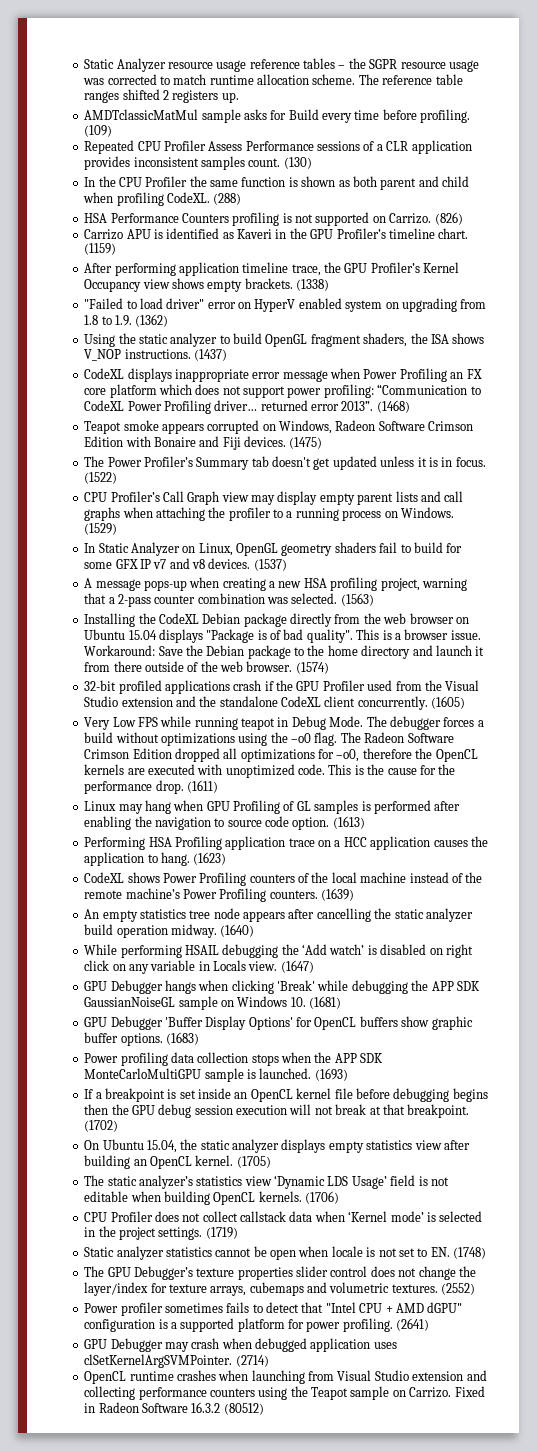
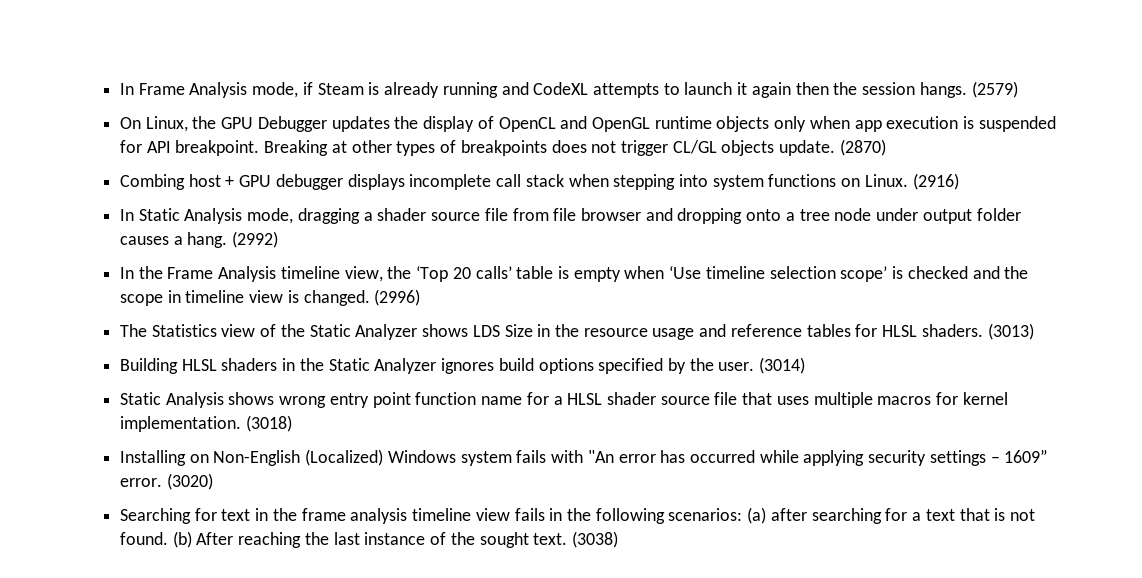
[84,58,479,72] [83,74,463,85] [84,89,239,103] [84,109,471,123] [84,125,113,137] [84,140,472,154] [84,156,312,170] [84,176,470,190] [83,192,242,206] [84,212,463,226] [84,228,469,240] [84,243,117,255] [84,262,460,276] [84,278,330,292] [84,298,487,312] [84,314,169,327] [84,333,485,347] [84,349,227,361] [84,368,482,382] [84,384,481,398] [84,400,410,414] [84,420,474,434] [84,436,323,450] [84,456,486,470] [84,472,118,484] [84,491,464,505] [84,507,454,521] [84,523,118,535] [84,542,463,556] [84,558,287,571] [84,577,467,591] [84,593,374,607] [84,613,469,627] [84,629,481,643] [84,645,485,659] [84,661,329,674] [84,680,480,694] [84,696,466,710] [84,716,484,730] [84,732,454,746] [84,748,478,762] [84,764,456,778] [84,780,218,794] [84,800,461,814] [84,816,365,830] [84,836,488,850] [84,852,227,866] [84,872,483,886] [84,888,355,902] [84,908,473,922] [84,924,255,938] [84,944,473,958] [84,960,314,974] [84,980,480,994] [84,996,342,1010] [84,1016,473,1030] [84,1032,199,1046] [84,1052,384,1066] [84,1068,348,1082] [84,1088,488,1102] [84,1104,470,1118] [84,1120,119,1132] [84,1139,470,1153] [84,1155,271,1169] [84,1175,449,1189] [84,1191,340,1205] [84,1211,483,1222] [84,1226,238,1240] [84,1246,487,1260] [84,1266,476,1280] [84,1282,476,1296] [84,1302,463,1316] [84,1318,430,1332] [84,1338,397,1352] [84,1354,269,1368] [84,1370,487,1384] [84,1386,485,1400] [84,1402,264,1415] Static Analyzer resource usage reference tables – the SGPR resource usage was corrected to match runtime allocation scheme. The reference table ranges shifted 2 registers up. // AMDTclassicMatMul sample asks for Build every time before profiling. (109) // Repeated CPU Profiler Assess Performance sessions of a CLR application provides inconsistent samples count. (130) // In the CPU Profiler the same function is shown as both parent and child when profiling CodeXL. (288) // HSA Performance Counters profiling is not supported on Carrizo. (826) // Carrizo APU is identified as Kaveri in the GPU Profiler’s timeline chart. (1159) // After performing application timeline trace, the GPU Profiler’s Kernel Occupancy view shows empty brackets. (1338) // "Failed to load driver" error on HyperV enabled system on upgrading from 1.8 to 1.9. (1362) // Using the static analyzer to build OpenGL fragment shaders, the ISA shows V_NOP instructions. (1437) // CodeXL displays inappropriate error message when Power Profiling an FX core platform which does not support power profiling: “Communication to CodeXL Power Profiling driver… returned error 2013”. (1468) // Teapot smoke appears corrupted on Windows, Radeon Software Crimson Edition with Bonaire and Fiji devices. (1475) // The Power Profiler’s Summary tab doesn't get updated unless it is in focus. (1522) // CPU Profiler’s Call Graph view may display empty parent lists and call graphs when attaching the profiler to a running process on Windows. (1529) // In Static Analyzer on Linux, OpenGL geometry shaders fail to build for some GFX IP v7 and v8 devices. (1537) // A message pops-up when creating a new HSA profiling project, warning that a 2-pass counter combination was selected. (1563) // Installing the CodeXL Debian package directly from the web browser on Ubuntu 15.04 displays "Package is of bad quality". This is a browser issue. Workaround: Save the Debian package to the home directory and launch it from there outside of the web browser. (1574) // 32-bit profiled applications crash if the GPU Profiler used from the Visual Studio extension and the standalone CodeXL client concurrently. (1605) // Very Low FPS while running teapot in Debug Mode. The debugger forces a build without optimizations using the –o0 flag. The Radeon Software Crimson Edition dropped all optimizations for –o0, therefore the OpenCL kernels are executed with unoptimized code. This is the cause for the performance drop. (1611) // Linux may hang when GPU Profiling of GL samples is performed after enabling the navigation to source code option. (1613) // Performing HSA Profiling application trace on a HCC application causes the application to hang. (1623) // CodeXL shows Power Profiling counters of the local machine instead of the remote machine’s Power Profiling counters. (1639) // An empty statistics tree node appears after cancelling the static analyzer build operation midway. (1640) // While performing HSAIL debugging the ‘Add watch’ is disabled on right click on any variable in Locals view. (1647) // GPU Debugger hangs when clicking 'Break' while debugging the APP SDK GaussianNoiseGL sample on Windows 10. (1681) // GPU Debugger 'Buffer Display Options' for OpenCL buffers show graphic buffer options. (1683) // Power profiling data collection stops when the APP SDK MonteCarloMultiGPU sample is launched. (1693) // If a breakpoint is set inside an OpenCL kernel file before debugging begins then the GPU debug session execution will not break at that breakpoint. (1702) // On Ubuntu 15.04, the static analyzer displays empty statistics view after building an OpenCL kernel. (1705) // The static analyzer’s statistics view ‘Dynamic LDS Usage’ field is not editable when building OpenCL kernels. (1706) // CPU Profiler does not collect callstack data when ‘Kernel mode’ is selected in the project settings. (1719) // Static analyzer statistics cannot be open when locale is not set to EN. (1748) // The GPU Debugger’s texture properties slider control does not change the layer/index for texture arrays, cubemaps and volumetric textures. (2552) // Power profiler sometimes fails to detect that "Intel CPU + AMD dGPU" configuration is a supported platform for power profiling. (2641) // GPU Debugger may crash when debugged application uses clSetKernelArgSVMPointer. (2714) // OpenCL runtime crashes when launching from Visual Studio extension and collecting performance counters using the Teapot sample on Carrizo. Fixed in Radeon Software 16.3.2 (80512) -> [120,81,1018,98] [120,116,1056,132] [120,139,886,156] [120,173,959,190] [120,208,1021,224] [120,231,279,248] [120,266,1029,282] [120,289,421,306] [120,323,1034,340] [120,357,806,374] [120,392,1008,408] [120,415,292,432] [120,449,1049,466] [120,473,213,490] [120,507,1035,524] [120,531,619,548] In Frame Analysis mode, if Steam is already running and CodeXL attempts to launch it again then the session hangs. (2579) // On Linux, the GPU Debugger updates the display of OpenCL and OpenGL runtime objects only when app execution is suspended for API breakpoint. Breaking at other types of breakpoints does not trigger CL/GL objects update. (2870) // Combing host + GPU debugger displays incomplete call stack when stepping into system functions on Linux. (2916) // In Static Analysis mode, dragging a shader source file from file browser and dropping onto a tree node under output folder causes a hang. (2992) // In the Frame Analysis timeline view, the ‘Top 20 calls’ table is empty when ‘Use timeline selection scope’ is checked and the scope in timeline view is changed. (2996) // The Statistics view of the Static Analyzer shows LDS Size in the resource usage and reference tables for HLSL shaders. (3013) // Building HLSL shaders in the Static Analyzer ignores build options specified by the user. (3014) // Static Analysis shows wrong entry point function name for a HLSL shader source file that uses multiple macros for kernel implementation. (3018) // Installing on Non-English (Localized) Windows system fails with "An error has occurred while applying security settings – 1609” error. (3020) // Searching for text in the frame analysis timeline view fails in the following scenarios: (a) after searching for a text that is not found. (b) After reaching the last instance of the sought text. (3038)

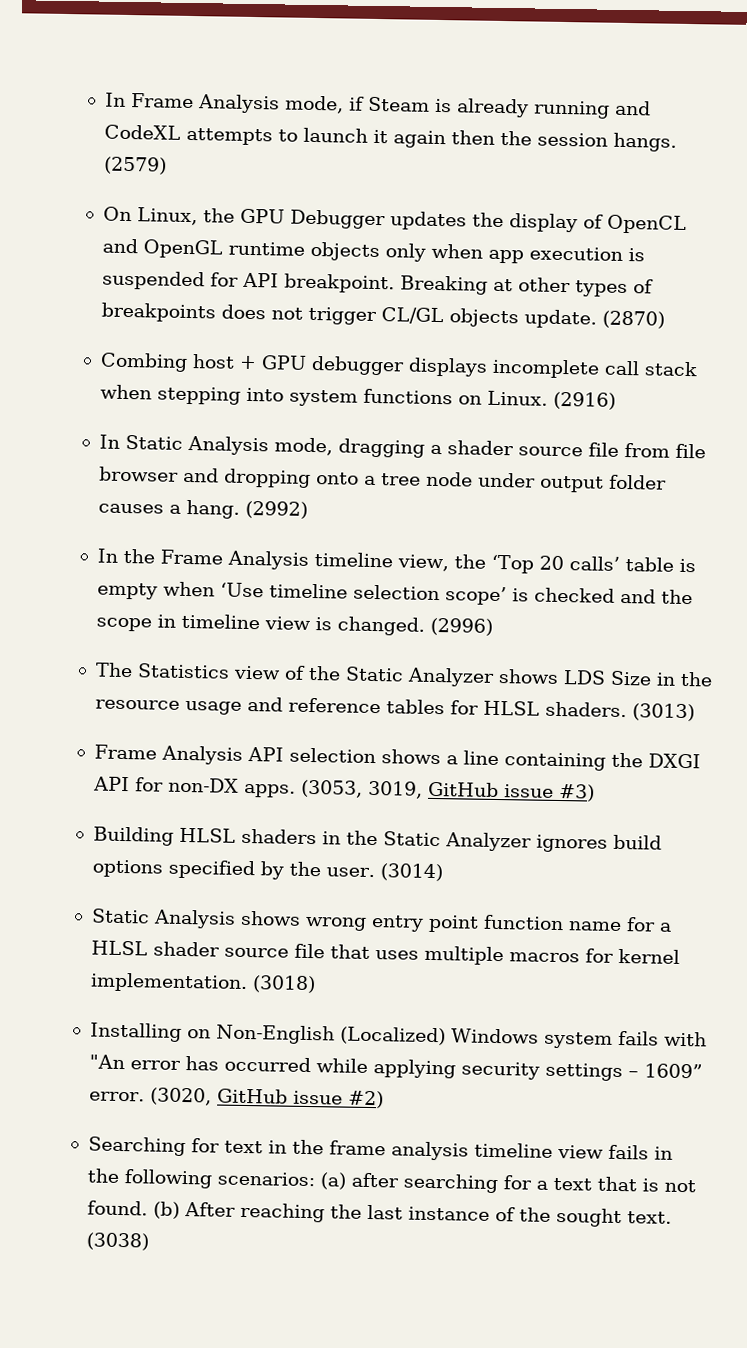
(1034, 331) none -> [94,744,702,771] [93,776,596,802] // Frame Analysis API selection shows a line containing the DXGI API for non-DX apps. (3053, 3019, GitHub issue #3)
[166,473,213,490] (3020) -> [150,1087,385,1109] (3020, GitHub issue #2)

